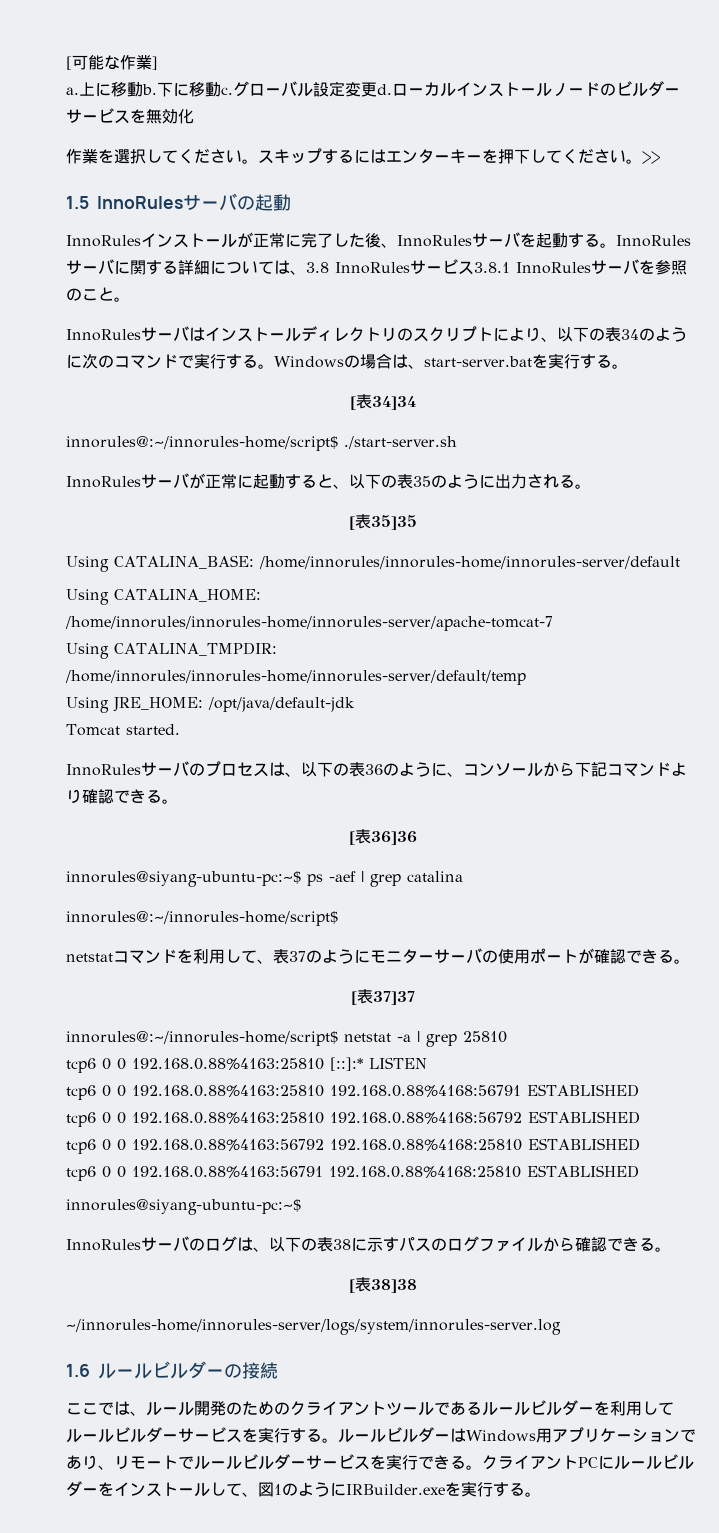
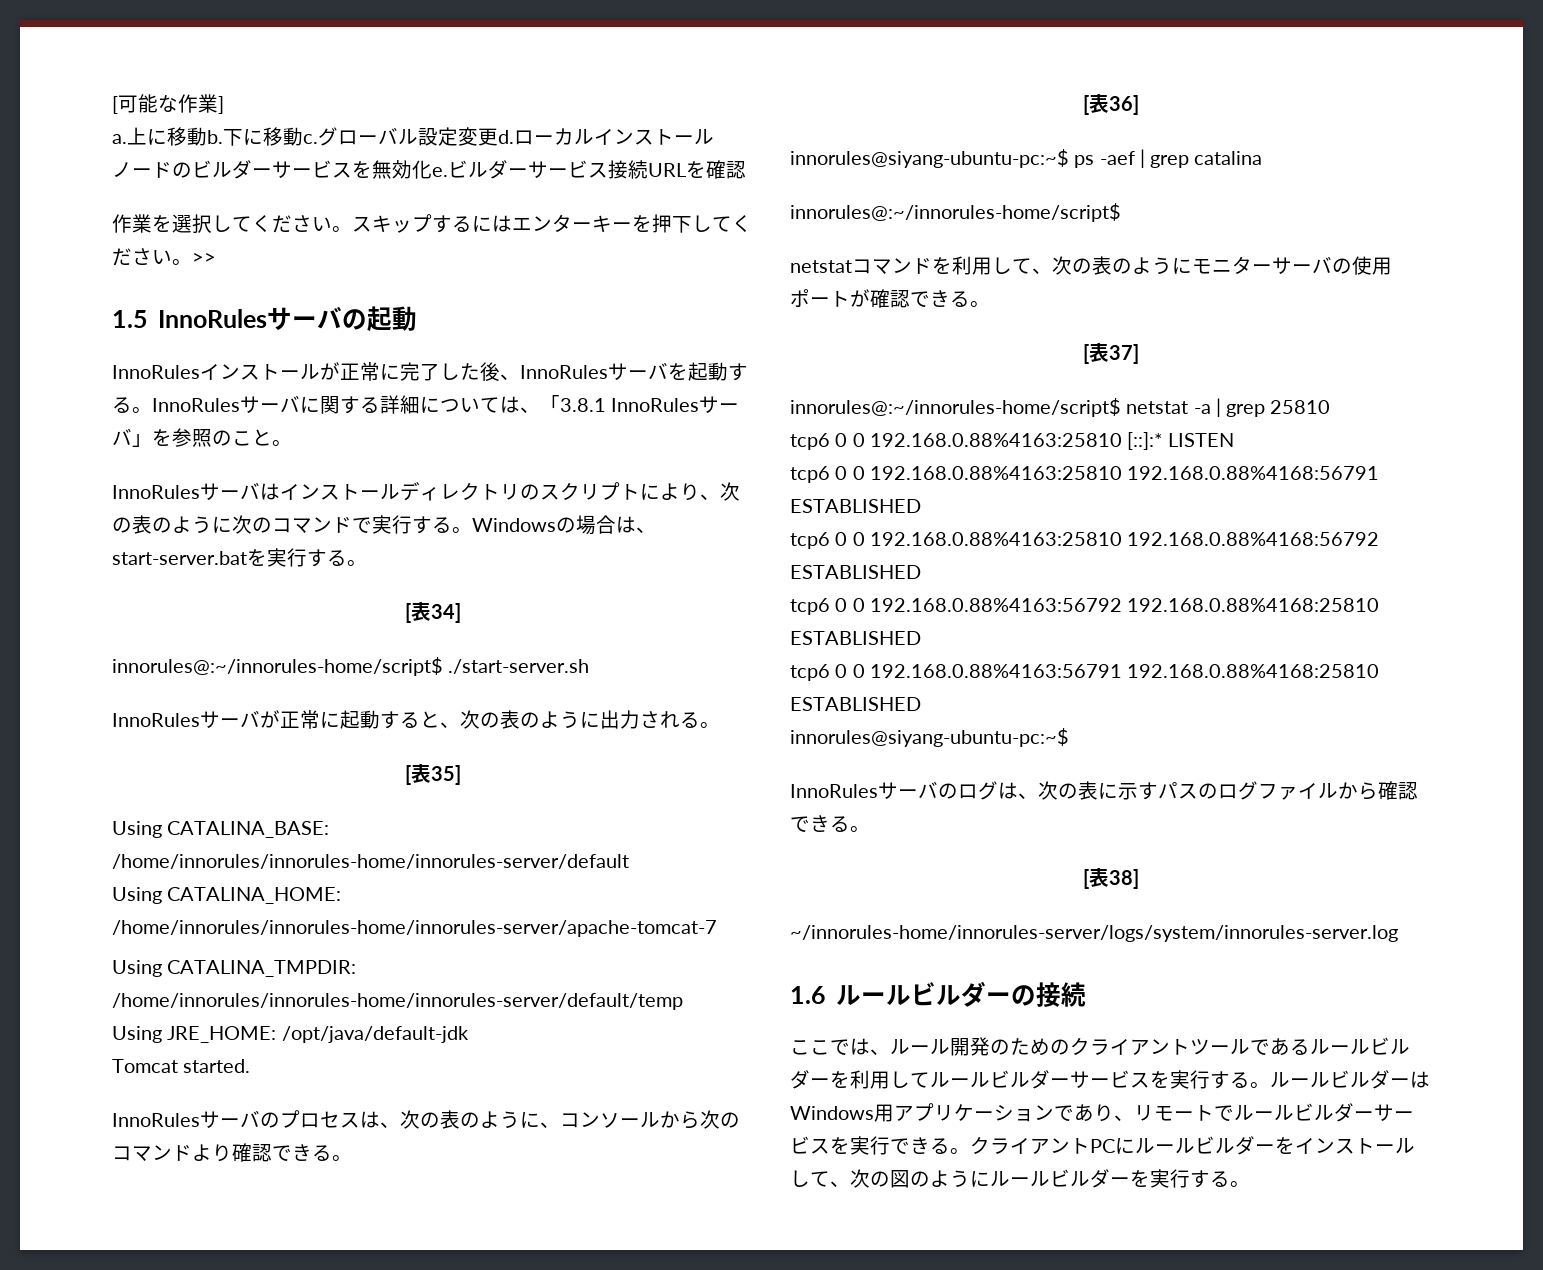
(194, 116) none -> [432,160,746,179] e.ビルダーサービス接続URLを確認
[306,259,474,275] 3.8 InnoRulesサービス -> [540,395,560,412] 「
(639, 266) none -> [132,433,152,447] 」
[557,327,639,342] 以下の表34 -> [720,482,740,501] [112,515,152,534] 次の表
[371,396,416,410] 34]34 -> [430,603,461,623] 34]
[349,474,431,489] 以下の表35 -> [460,710,520,729] 次の表
[370,515,417,530] 35]35 -> [430,765,461,785] 35]
[301,762,383,777] 以下の表36 -> [400,1110,460,1129] 次の表
[575,762,607,777] 下記 -> [700,1110,740,1129] 次の
[370,831,417,845] 36]36 -> [1108,95,1139,115] 36]
[273,949,306,964] 表37 -> [1052,256,1112,275] 次の表
[372,991,415,1005] 37]37 -> [1108,344,1139,364] 37]
[269,1237,351,1252] 以下の表38 -> [1038,781,1098,800] 次の表
[370,1279,417,1293] 38]38 -> [1108,869,1139,889] 38]
[258,1482,445,1497] 図1のようにIRBuilder.exe -> [850,1169,1130,1188] 次の図のようにルールビルダー

